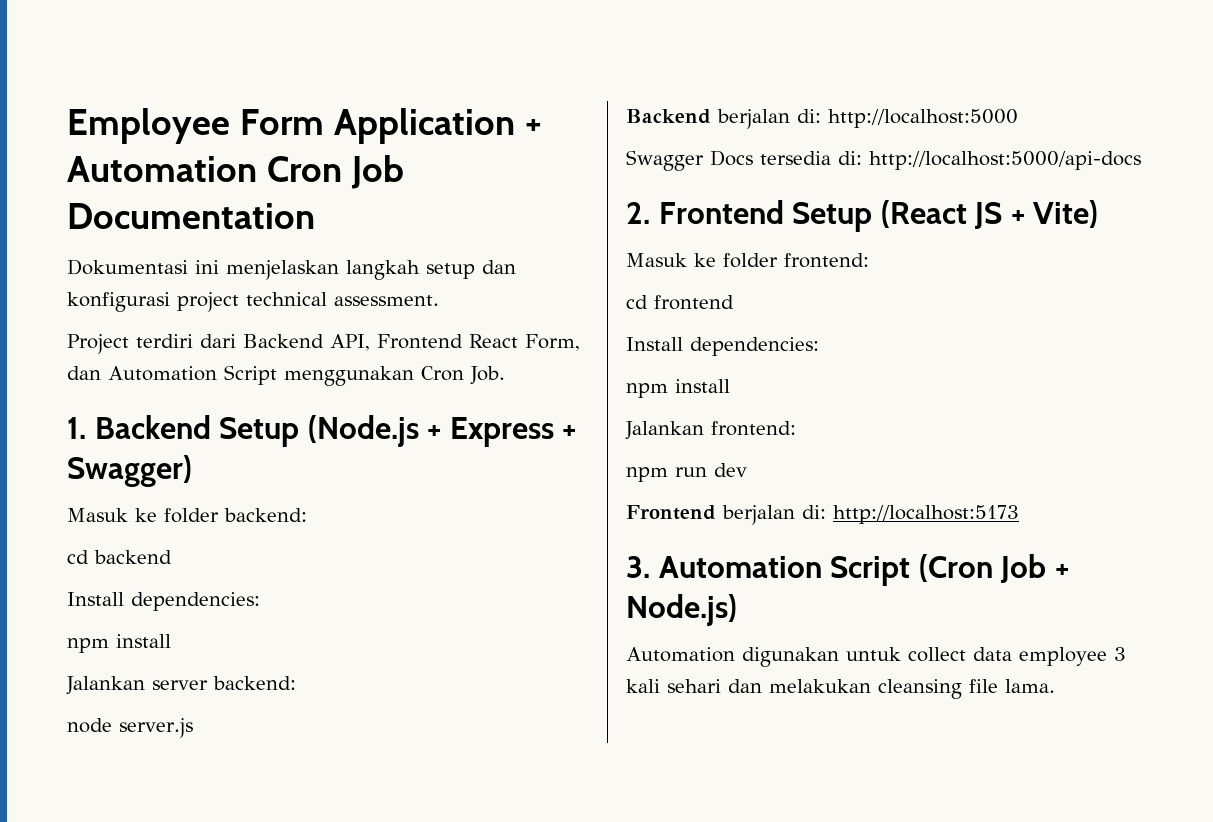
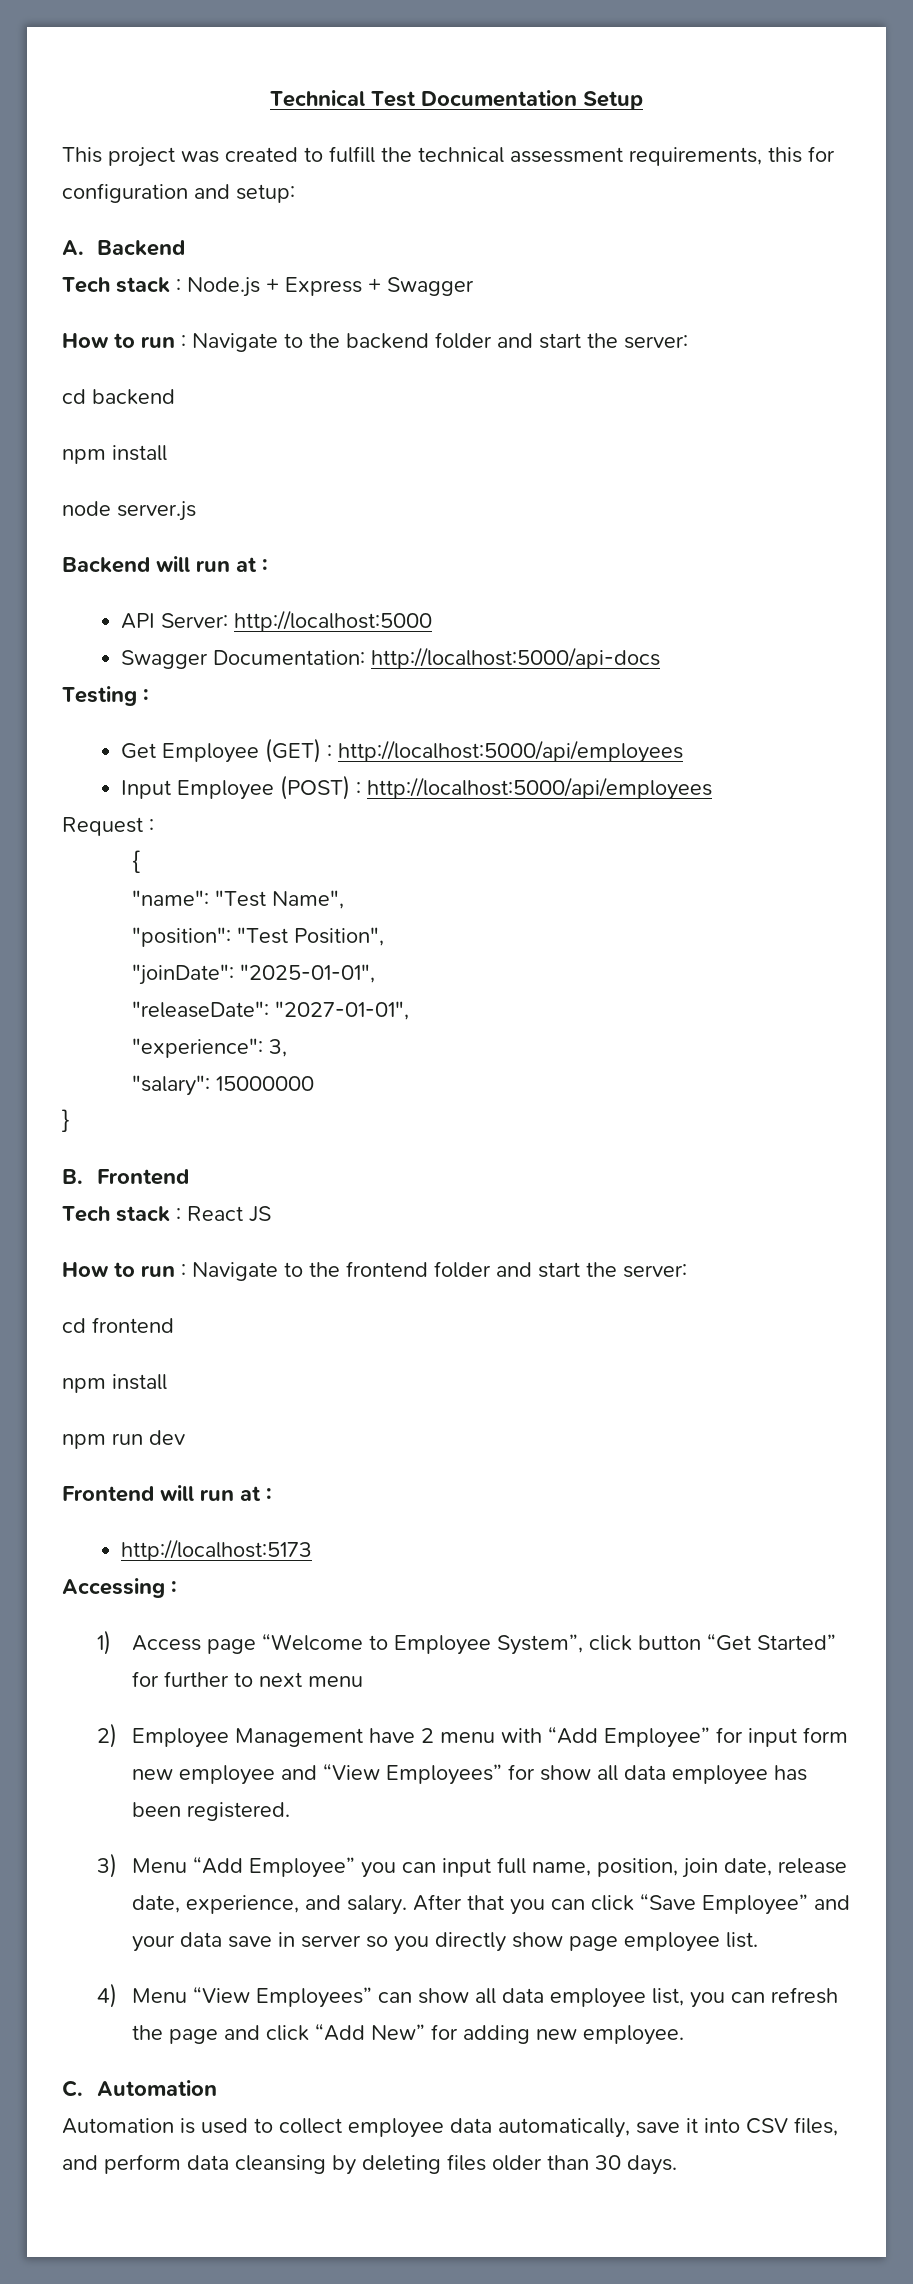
[67,108,542,144] [67,155,404,189] [67,203,315,229] [67,259,516,280] [67,292,439,312] [67,334,580,354] [67,365,505,386] [67,415,577,447] [67,455,192,487] [67,508,307,523] Employee Form Application + Automation Cron Job Documentation // Dokumentasi ini menjelaskan langkah setup dan konfigurasi project technical assessment. // Project terdiri dari Backend API, Frontend React Form, dan Automation Script menggunakan Cron Job. // 1. Backend Setup (Node.js + Express + Swagger) // Masuk ke folder backend: -> [270,90,643,110] [62,146,835,167] [62,183,295,203] [62,240,186,256] [62,277,474,297] [62,332,688,352] Technical Test Documentation Setup // This project was created to fulfill the technical assessment requirements, this for configuration and setup: // A. Backend // Tech stack : Node.js + Express + Swagger // How to run : Navigate to the backend folder and start the server:
[67,592,260,611] [67,634,171,653] [66,676,296,695] // Install dependencies: // npm install // Jalankan server backend: -> [62,445,167,464] // npm install
[717,109,1018,129] [626,150,1141,171] [626,200,1099,232] [626,253,869,268] berjalan di: http://localhost:5000 // Swagger Docs tersedia di: http://localhost:5000/api-docs // 2. Frontend Setup (React JS + Vite) // Masuk ke folder frontend: -> [156,556,268,572] [121,610,433,632] [121,647,661,669] [62,686,149,706] [121,738,684,763] [121,775,713,800] [62,817,154,836] [132,850,141,873] [132,890,345,909] [132,927,385,947] [132,964,376,985] [132,1001,410,1020] [132,1038,288,1058] [132,1075,315,1096] [62,1109,70,1132] [62,1169,190,1185] [62,1206,271,1222] [62,1261,687,1281] will run at : // API Server: http://localhost:5000 // Swagger Documentation: http://localhost:5000/api-docs // Testing : // Get Employee (GET) : http://localhost:5000/api/employees // Input Employee (POST) : http://localhost:5000/api/employees // Request : // { // "name": "Test Name", // "position": "Test Position", // "joinDate": "2025-01-01", // "releaseDate": "2027-01-01", // "experience": 3, // "salary": 15000000 // } // B. Frontend // Tech stack : React JS // How to run : Navigate to the frontend folder and start the server:
[626,337,819,356] [626,379,730,398] [625,421,796,440] // Install dependencies: // npm install // Jalankan frontend: -> [62,1374,167,1393] // npm install
[722,505,1019,525] [626,554,1069,586] [626,594,737,626] [626,647,1126,667] [626,679,1055,699] berjalan di: http://localhost:5173 // 3. Automation Script (Cron Job + Node.js) // Automation digunakan untuk collect data employee 3 kali sehari dan melakukan cleansing file lama. -> [160,1485,272,1501] [121,1539,313,1561] [62,1578,177,1598] [97,1630,837,1655] [132,1671,364,1687] [97,1723,849,1748] [132,1763,808,1785] [132,1802,291,1821] [97,1853,848,1878] [132,1893,851,1915] [132,1932,759,1952] [97,1983,839,2008] [132,2023,685,2045] [62,2080,218,2097] [62,2117,838,2138] [62,2154,677,2175] will run at : // http://localhost:5173 // Accessing : // 1) Access page “Welcome to Employee System”, click button “Get Started” for further to next menu // 2) Employee Management have 2 menu with “Add Employee” for input form new employee and “View Employees” for show all data employee has been registered. // 3) Menu “Add Employee” you can input full name, position, join date, release date, experience, and salary. After that you can click “Save Employee” and your data save in server so you directly show page employee list. // 4) Menu “View Employees” can show all data employee list, you can refresh the page and click “Add New” for adding new employee. // C. Automation // Automation is used to collect employee data automatically, save it into CSV files, and perform data cleansing by deleting files older than 30 days.

